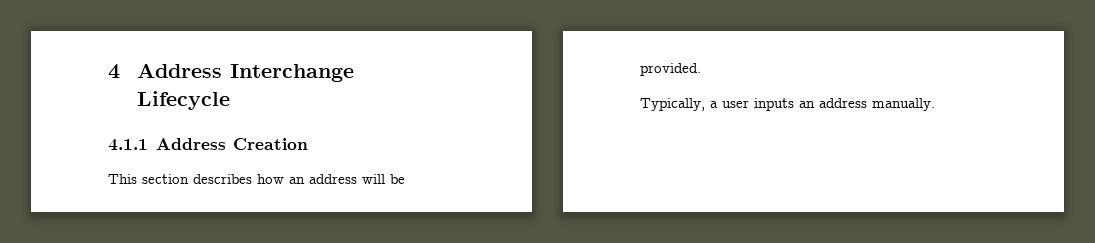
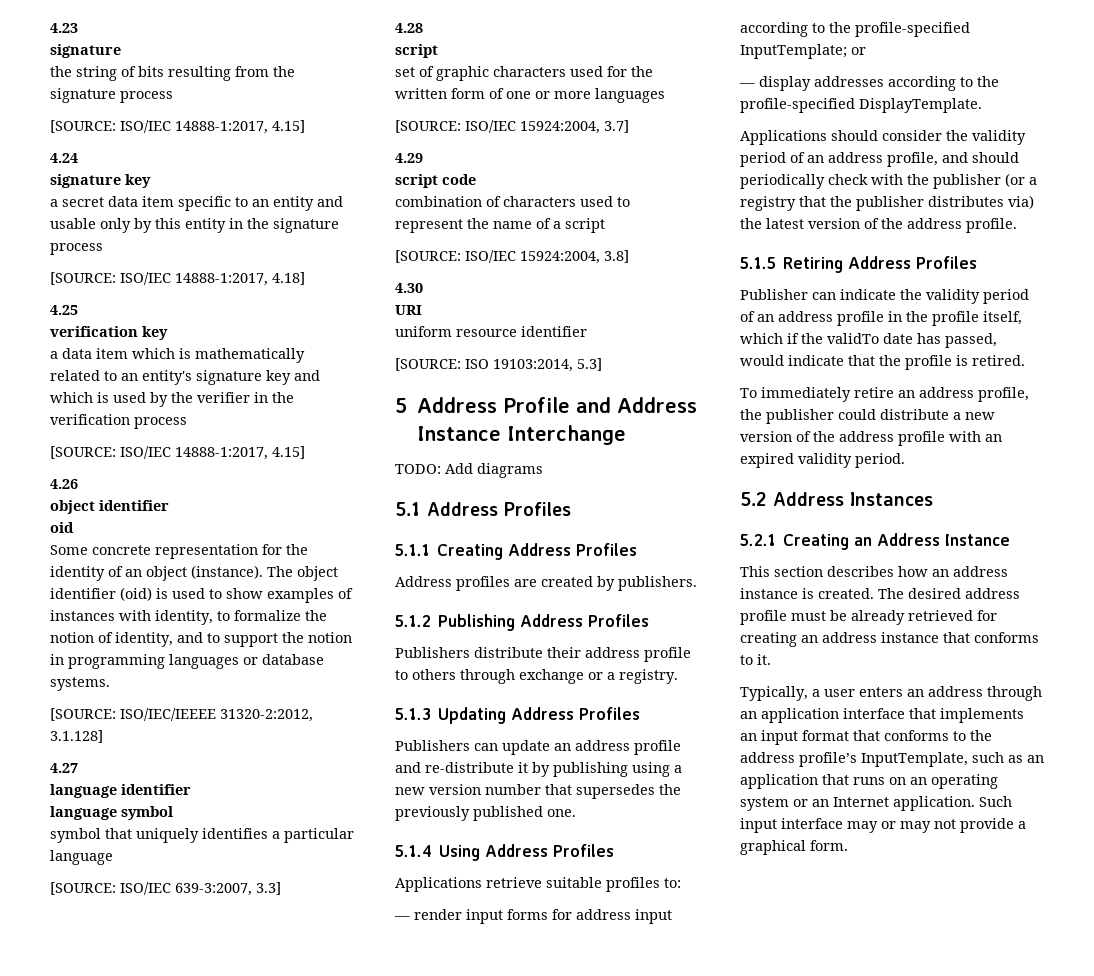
[108,63,355,82] [137,91,231,110] [108,138,308,151] 4 Address Interchange Lifecycle // 4.1.1 Address Creation -> [50,23,78,33] [50,44,121,58] [50,66,295,81] [50,88,173,103] [50,120,305,134] [50,153,78,163] [50,174,151,188] [50,196,343,211] [50,218,339,233] [50,243,103,255] [50,272,305,286] [50,305,78,315] [50,326,168,340] [50,348,305,363] [50,370,320,385] [50,392,294,407] [50,414,187,429] [50,446,305,460] [50,479,78,489] [50,500,169,514] [50,522,74,533] [50,544,308,559] [50,565,338,581] [50,587,353,603] [50,610,327,625] [50,632,352,647] [50,654,324,669] [50,677,110,691] [50,708,313,722] [50,730,103,743] [50,763,78,773] [50,784,191,798] [50,806,173,820] [50,828,354,843] [50,850,113,865] [50,882,281,896] [395,23,423,33] [395,44,438,58] [395,66,653,81] [395,88,665,103] [395,120,629,134] [395,153,423,163] [395,174,476,188] [395,196,630,207] [395,218,605,233] [395,250,629,264] [395,283,423,293] [395,305,422,315] [395,326,587,337] [395,358,602,372] [395,397,698,413] [417,425,627,445] [395,463,543,478] [395,502,572,516] [395,543,638,560] [395,576,697,591] [395,614,650,631] [395,647,691,662] [395,669,678,684] [395,707,641,724] [395,740,681,755] [395,762,682,777] [395,784,681,799] [395,806,576,821] [395,844,615,861] [395,877,681,892] [394,909,672,924] [740,22,970,37] [740,44,866,59] [739,76,999,91] [740,98,982,113] [740,130,1026,145] [740,152,1019,167] [740,173,1037,189] [740,195,1034,211] [740,218,1017,233] [740,256,978,273] [740,289,1029,304] [740,311,1022,326] [740,333,997,348] [740,355,1025,370] [740,387,1029,402] [740,409,995,424] [740,431,1002,446] [740,453,905,468] [740,492,934,506] [740,533,1011,550] 4.23 // signature // the string of bits resulting from the signature process // [SOURCE: ISO/IEC 14888-1:2017, 4.15] // 4.24 // signature key // a secret data item specific to an entity and usable only by this entity in the signature process // [SOURCE: ISO/IEC 14888-1:2017, 4.18] // 4.25 // verification key // a data item which is mathematically related to an entity's signature key and which is used by the verifier in the verification process // [SOURCE: ISO/IEC 14888-1:2017, 4.15] // 4.26 // object identifier // oid // Some concrete representation for the identity of an object (instance). The object identifier (oid) is used to show examples of instances with identity, to formalize the notion of identity, and to support the notion in programming languages or database systems. // [SOURCE: ISO/IEC/IEEEE 31320-2:2012, 3.1.128] // 4.27 // language identifier // language symbol // symbol that uniquely identifies a particular language // [SOURCE: ISO/IEC 639-3:2007, 3.3] // 4.28 // script // set of graphic characters used for the written form of one or more languages // [SOURCE: ISO/IEC 15924:2004, 3.7] // 4.29 // script code // combination of characters used to represent the name of a script // [SOURCE: ISO/IEC 15924:2004, 3.8] // 4.30 // URI // uniform resource identifier // [SOURCE: ISO 19103:2014, 5.3] // 5 Address Profile and Address Instance Interchange // TODO: Add diagrams // 5.1 Address Profiles // 5.1.1 Creating Address Profiles // Address profiles are created by publishers. // 5.1.2 Publishing Address Profiles // Publishers distribute their address profile to others through exchange or a registry. // 5.1.3 Updating Address Profiles // Publishers can update an address profile and re-distribute it by publishing using a new version number that supersedes the previously published one. // 5.1.4 Using Address Profiles // Applications retrieve suitable profiles to: // — render input forms for address input according to the profile-specified InputTemplate; or // — display addresses according to the profile-specified DisplayTemplate. // Applications should consider the validity period of an address profile, and should periodically check with the publisher (or a registry that the publisher distributes via) the latest version of the address profile. // 5.1.5 Retiring Address Profiles // Publisher can indicate the validity period of an address profile in the profile itself, which if the validTo date has passed, would indicate that the profile is retired. // To immediately retire an address profile, the publisher could distribute a new version of the address profile with an expired validity period. // 5.2 Address Instances // 5.2.1 Creating an Address Instance
[362,174,405,184] [640,63,701,76] will be provided. -> [740,588,1020,599] [740,610,997,625] [740,632,1039,647] [740,654,771,665] instance is created. The desired address profile must be already retrieved for creating an address instance that conforms to it.
[754,98,935,111] inputs an address manually. -> [859,686,1042,701] [740,708,1024,723] [740,730,992,745] [740,752,1044,767] [740,774,998,789] [740,796,1012,811] [740,818,1026,833] [740,840,848,855] enters an address through an application interface that implements an input format that conforms to the address profile’s InputTemplate, such as an application that runs on an operating system or an Internet application. Such input interface may or may not provide a graphical form.

